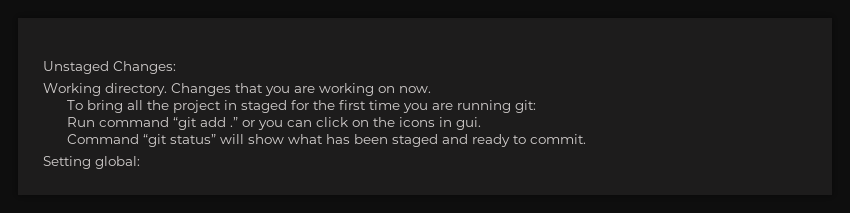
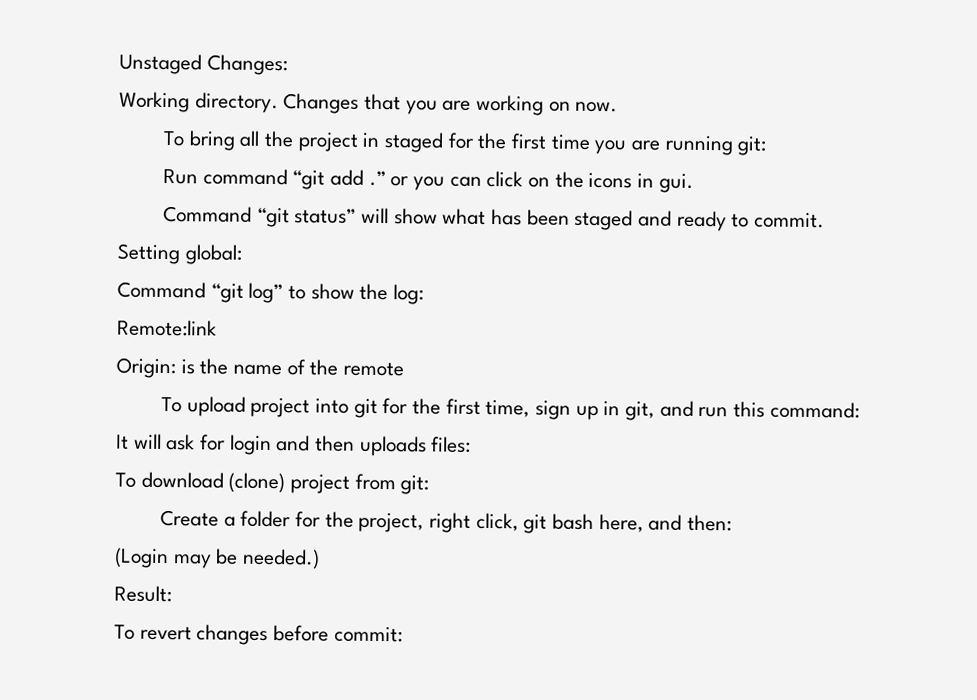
(140, 162) none -> [117,281,425,305] [117,319,217,337] [116,357,405,379] [161,396,860,421] [116,433,472,457] [115,471,430,495] [160,509,733,534] [114,547,321,570] [114,585,172,603] [114,624,403,645] // Command “git log” to show the log: // Remote:link // Origin: is the name of the remote // To upload project into git for the first time, sign up in git, and run this command: // It will ask for login and then uploads files: // To download (clone) project from git: // Create a folder for the project, right click, git bash here, and then: // (Login may be needed.) // Result: // To revert changes before commit:

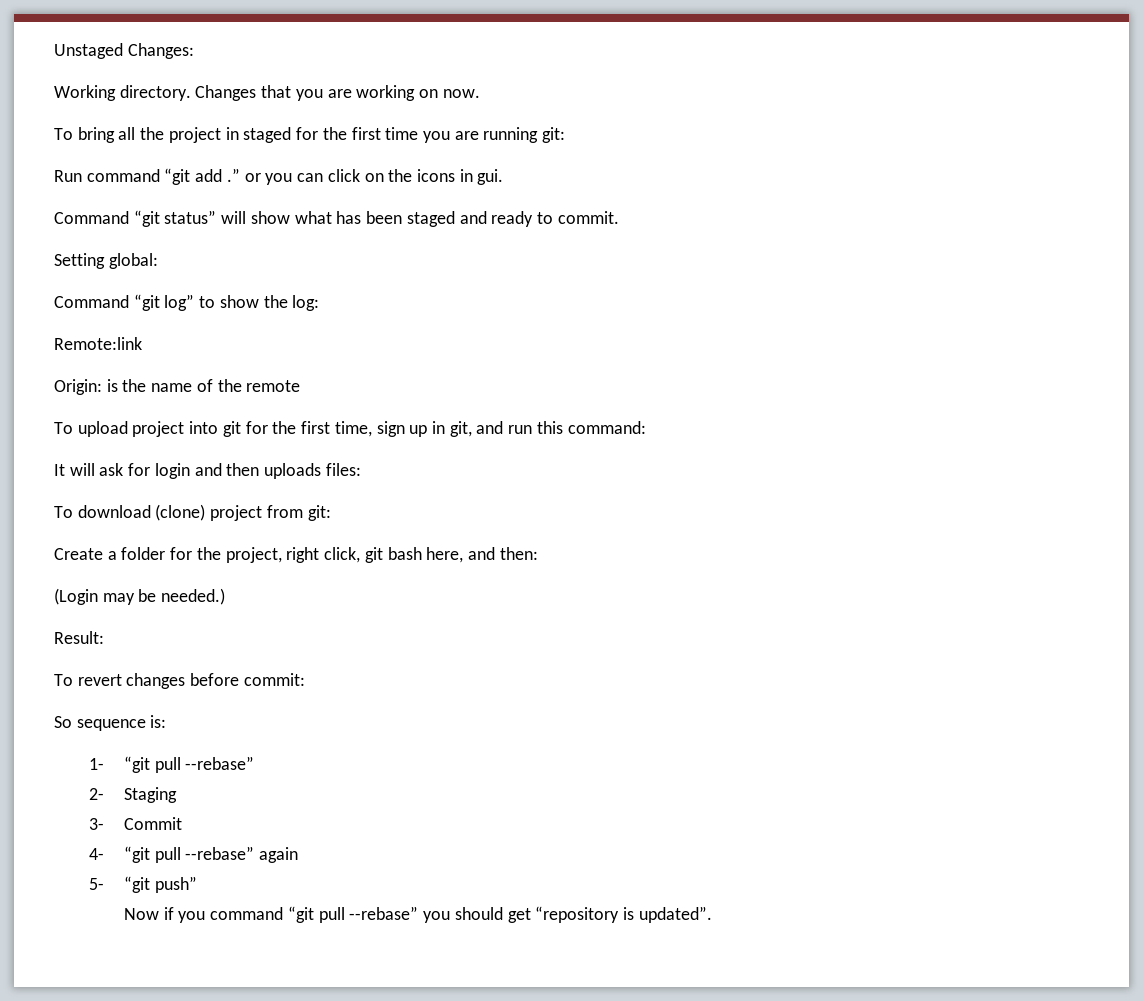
(403, 634) none -> [54,715,167,731] [88,756,255,773] [88,787,177,803] [88,817,182,830] [88,846,299,863] [88,876,197,893] [123,906,712,923] // So sequence is: // 1- “git pull --rebase” // 2- Staging // 3- Commit // 4- “git pull --rebase” again // 5- “git push” // Now if you command “git pull --rebase” you should get “repository is updated”.

